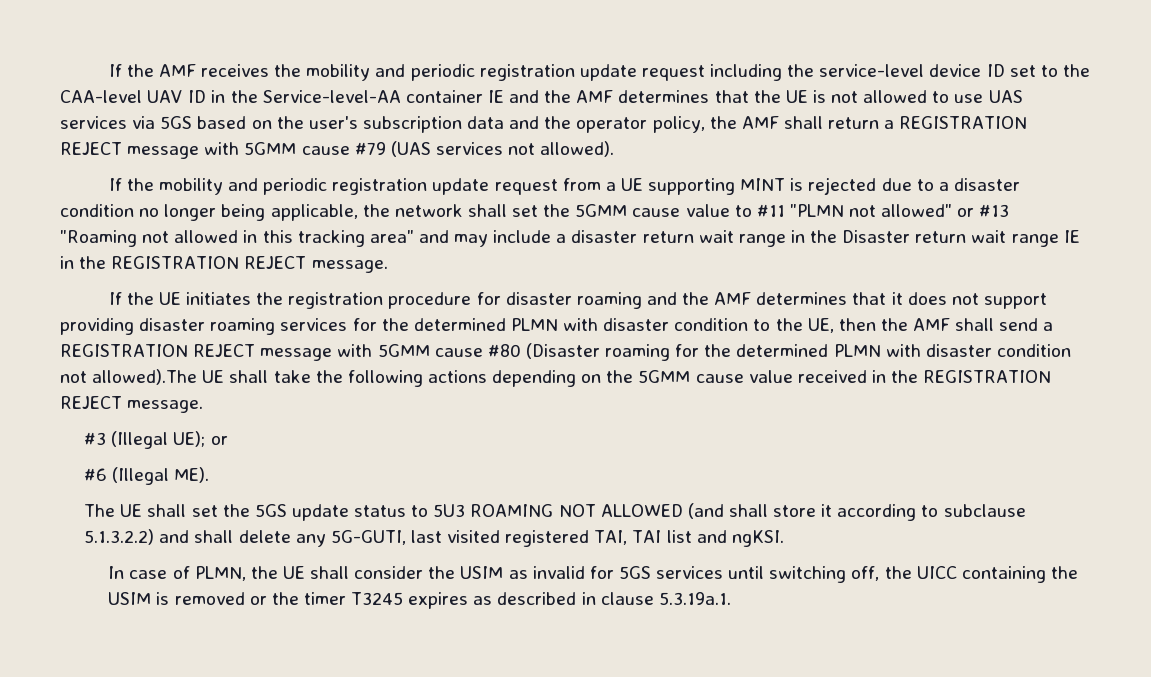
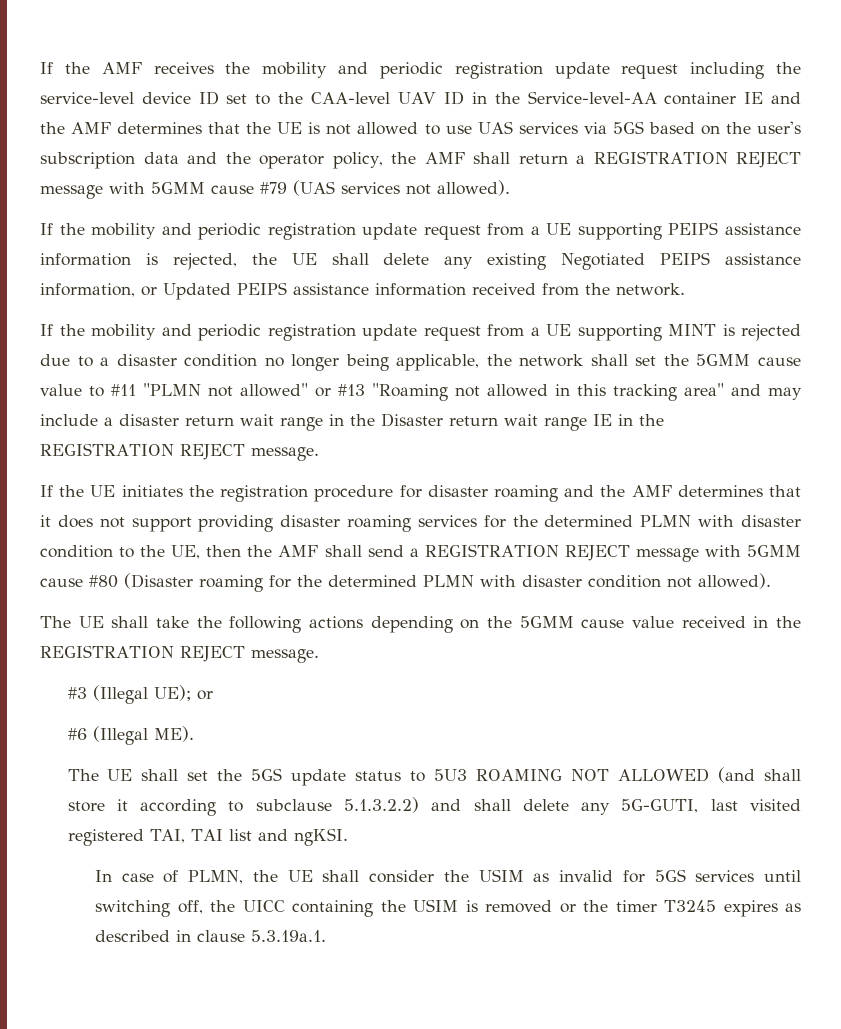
(615, 149) none -> [40,222,802,240] [40,252,801,270] [40,282,685,300] // If the mobility and periodic registration update request from a UE supporting PEIPS assistance information is rejected, the UE shall delete any existing Negotiated PEIPS assistance information, or Updated PEIPS assistance information received from the network.
[92,369,198,385] allowed).The -> [698,573,771,589] [40,616,71,628] allowed). // The

